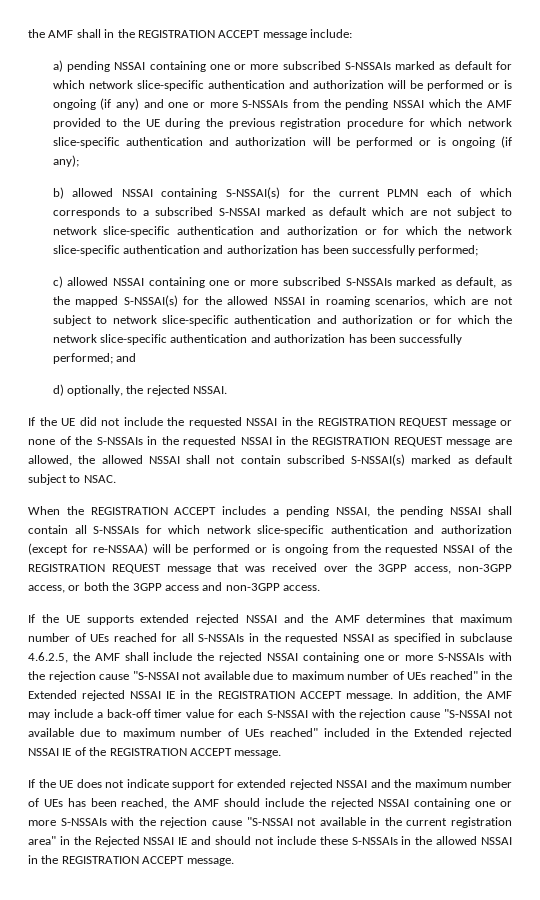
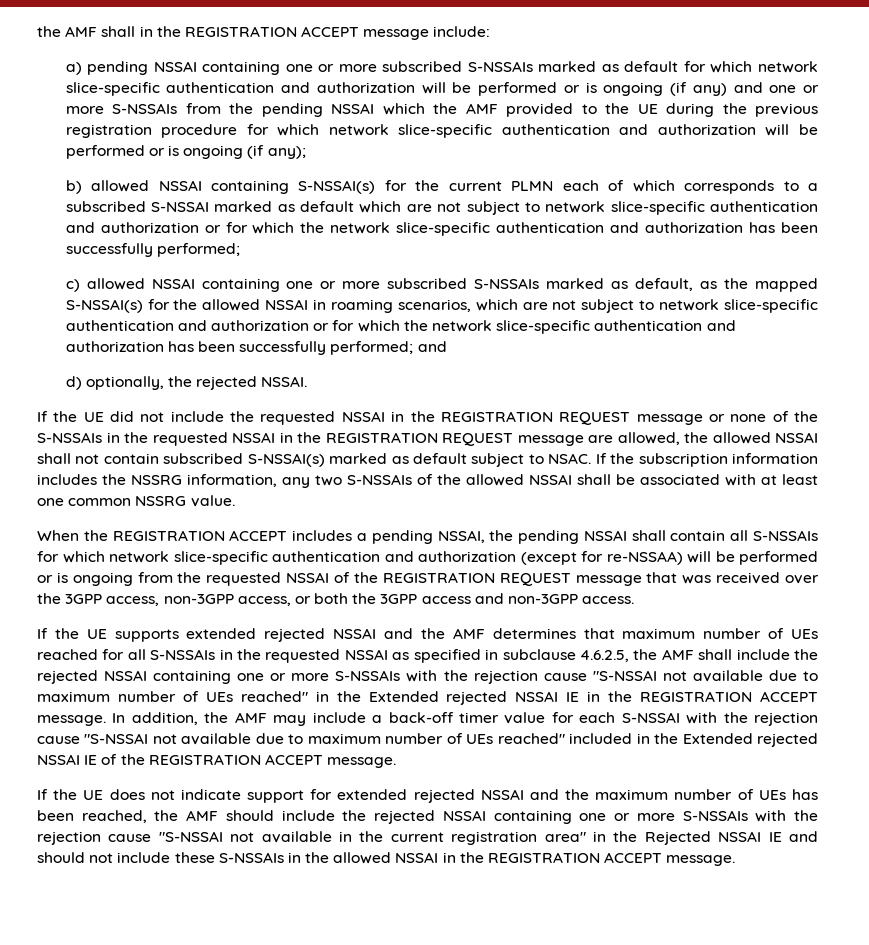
(116, 479) none -> [595,453,819,467] [37,474,818,488] [37,495,235,507] If the subscription information includes the NSSRG information, any two S-NSSAIs of the allowed NSSAI shall be associated with at least one common NSSRG value.

